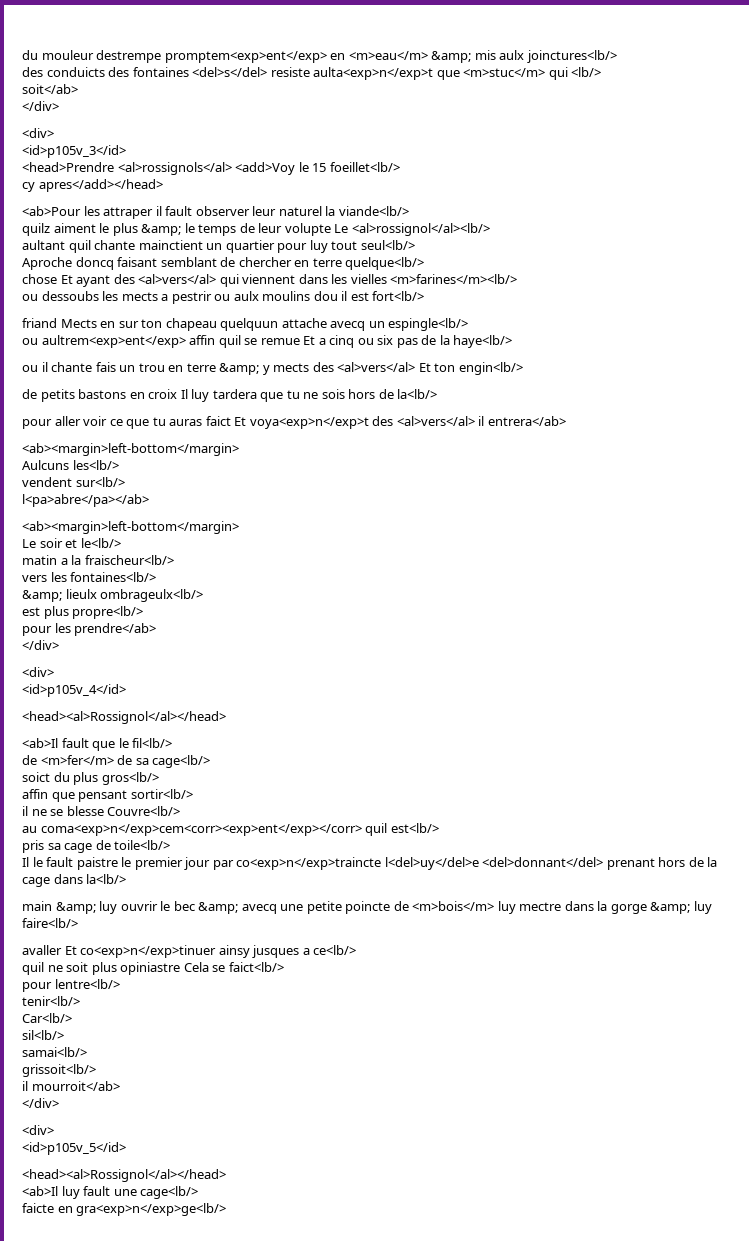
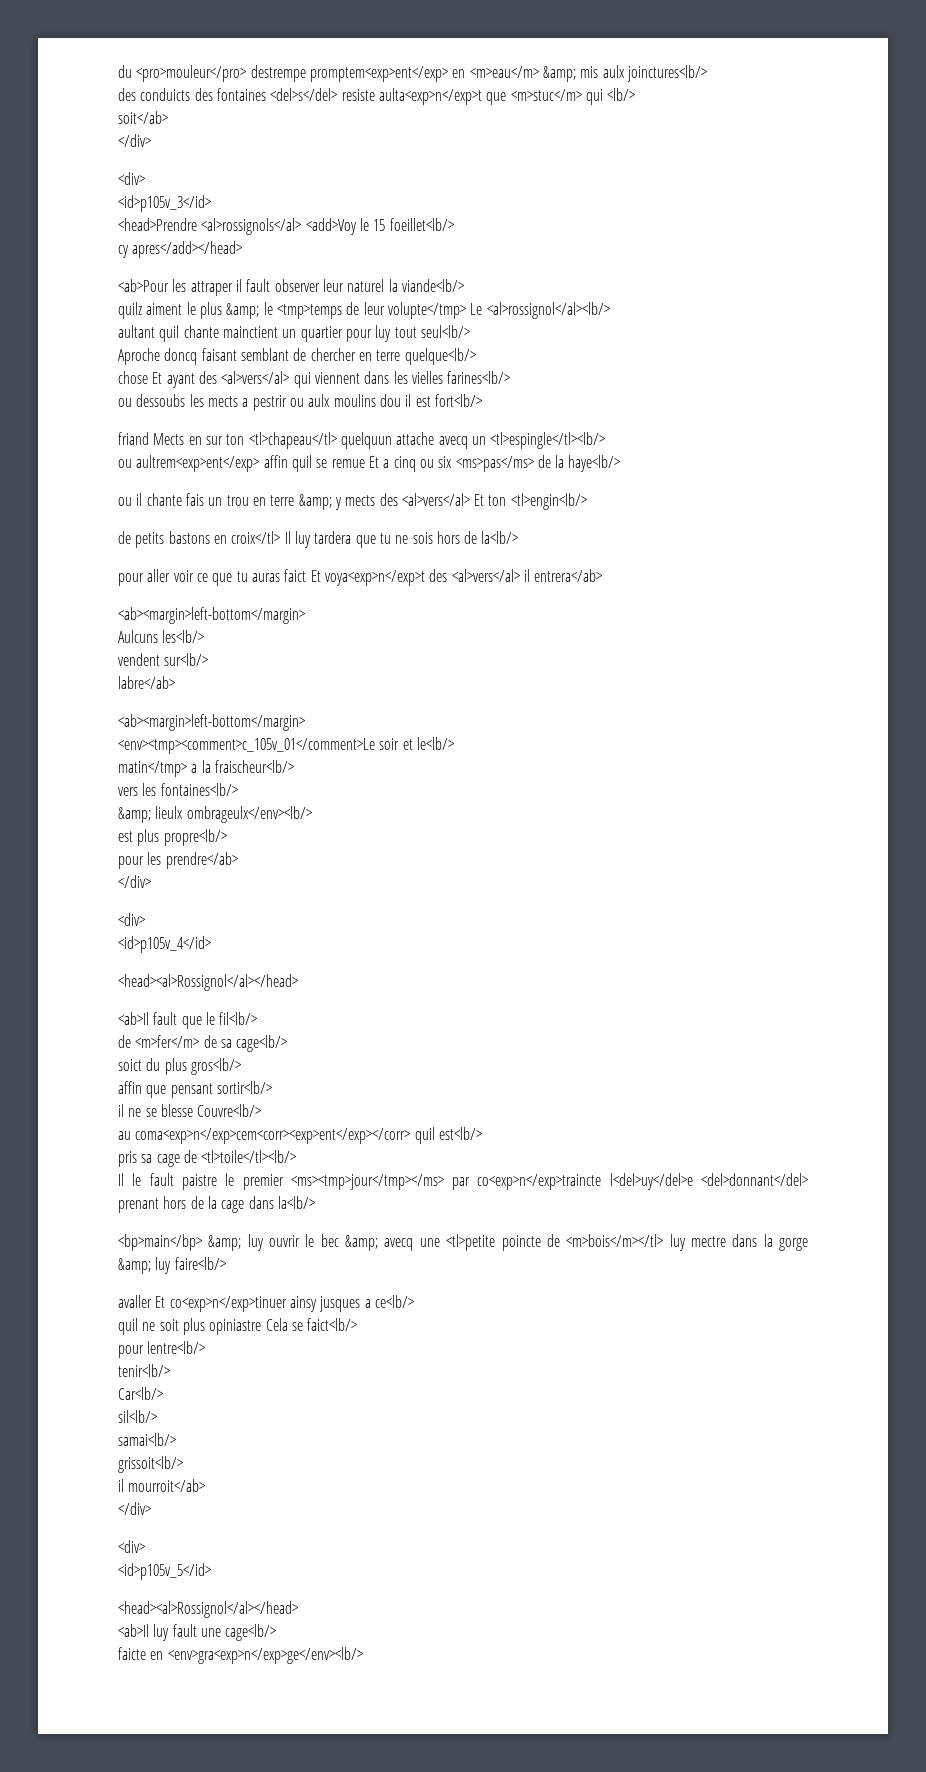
[22,50,94,60] du mouleur -> [118,65,247,82] du <pro>mouleur</pro>
[198,224,237,236] temps -> [276,304,342,319] <tmp>temps
[284,223,331,236] volupte -> [387,302,466,319] volupte</tmp>
[390,274,518,284] <m>farines</m><lb/> -> [447,371,511,384] farines<lb/>
[165,318,217,331] chapeau -> [248,432,337,449] <tl>chapeau</tl>
[388,318,469,331] espingle<lb/> -> [490,432,606,449] <tl>espingle</tl><lb/>
[396,338,418,348] pas -> [455,456,534,472] <ms>pas</ms>
[458,362,523,375] engin<lb/> -> [510,493,587,510] <tl>engin<lb/>
[148,389,178,399] croix -> [231,531,281,544] croix</tl>
[22,494,149,507] [22,521,239,534] [22,539,36,548] l<pa>abre</pa></ab> // <ab><margin>left-bottom</margin> // Le -> [118,676,175,689] [118,714,305,731] [118,738,375,754] labre</ab> // <ab><margin>left-bottom</margin> // <env><tmp><comment>c_105v_01</comment>Le
[22,555,57,565] matin -> [118,761,187,777] matin</tmp>
[100,589,204,602] ombrageulx<lb/> -> [186,806,312,823] ombrageulx</env><lb/>
[114,840,171,850] toile<lb/> -> [201,1150,297,1163] <tl>toile</tl><lb/>
[184,857,211,870] jour -> [290,1174,444,1190] <ms><tmp>jour</tmp></ms>
[22,901,52,911] main -> [118,1234,202,1251] <bp>main</bp>
[306,901,342,914] petite -> [446,1234,496,1251] <tl>petite
[412,901,495,911] <m>bois</m> -> [566,1234,664,1247] <m>bois</m></tl>
[76,1203,227,1216] gra<exp>n</exp>ge<lb/> -> [167,1647,363,1664] <env>gra<exp>n</exp>ge</env><lb/>

